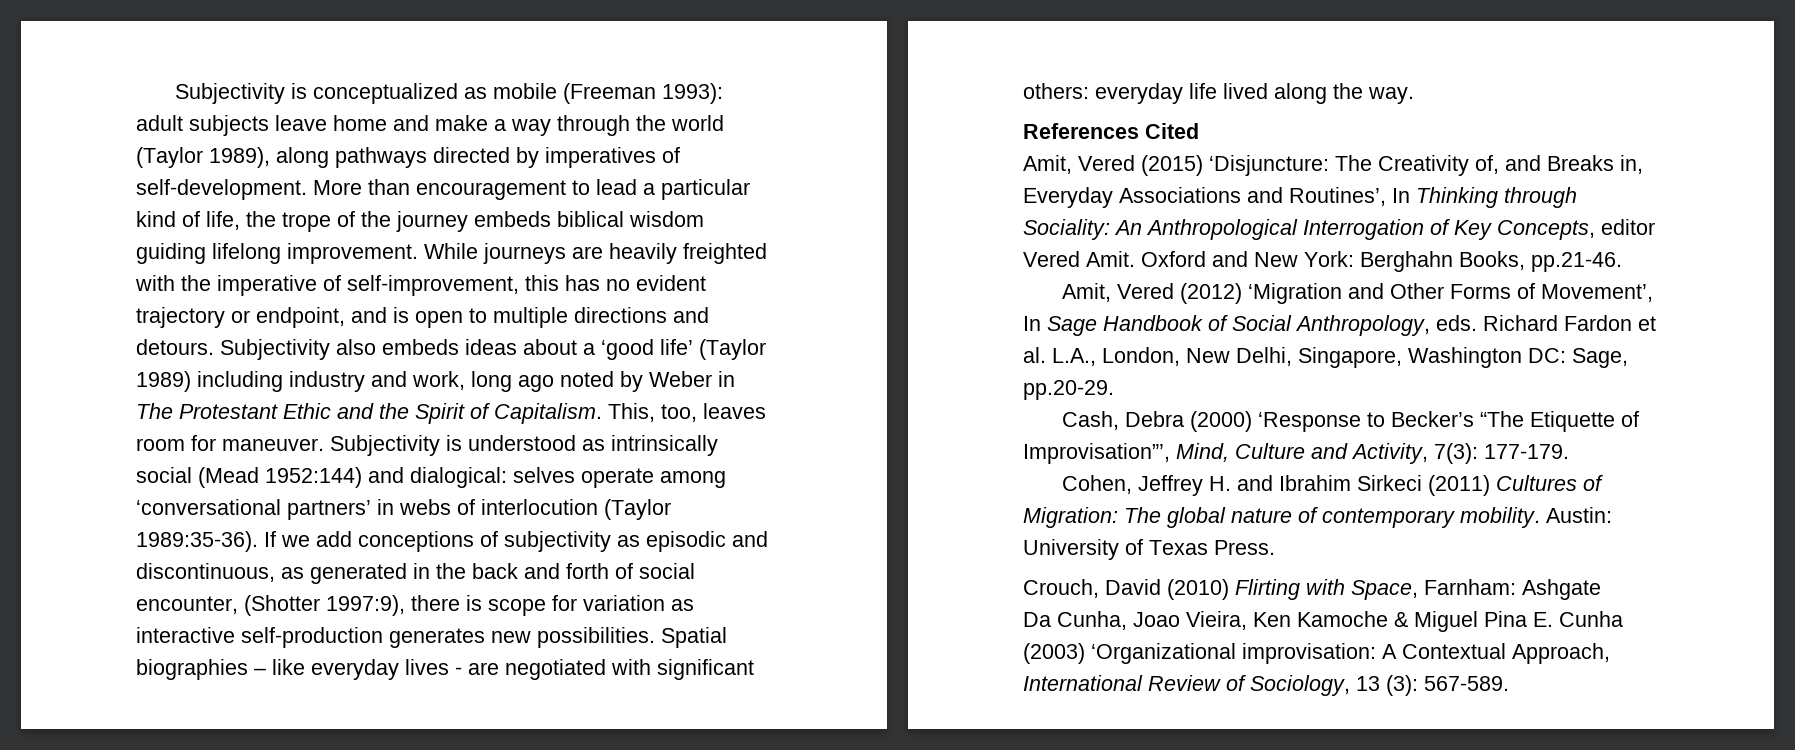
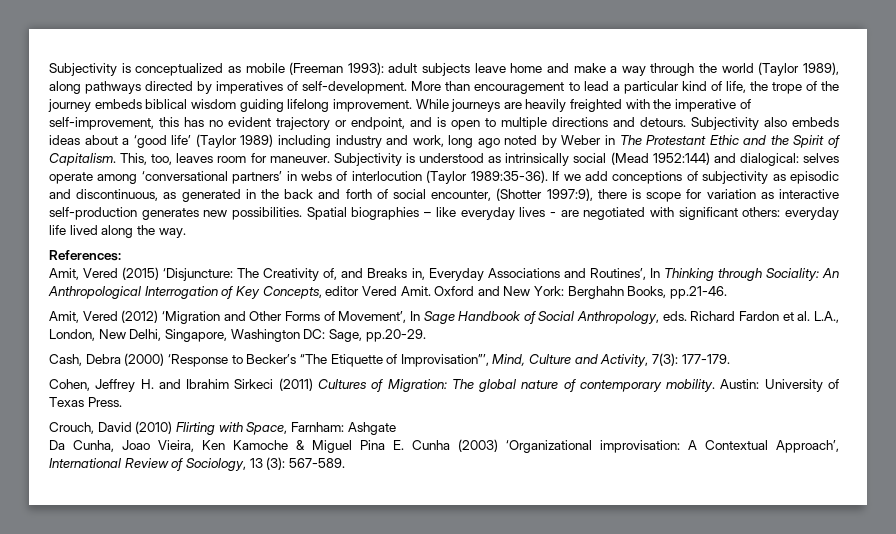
[1023,123,1199,139] References Cited -> [49,250,121,261] References:
[1512,643,1610,664] Approach, -> [776,440,839,453] Approach’,

